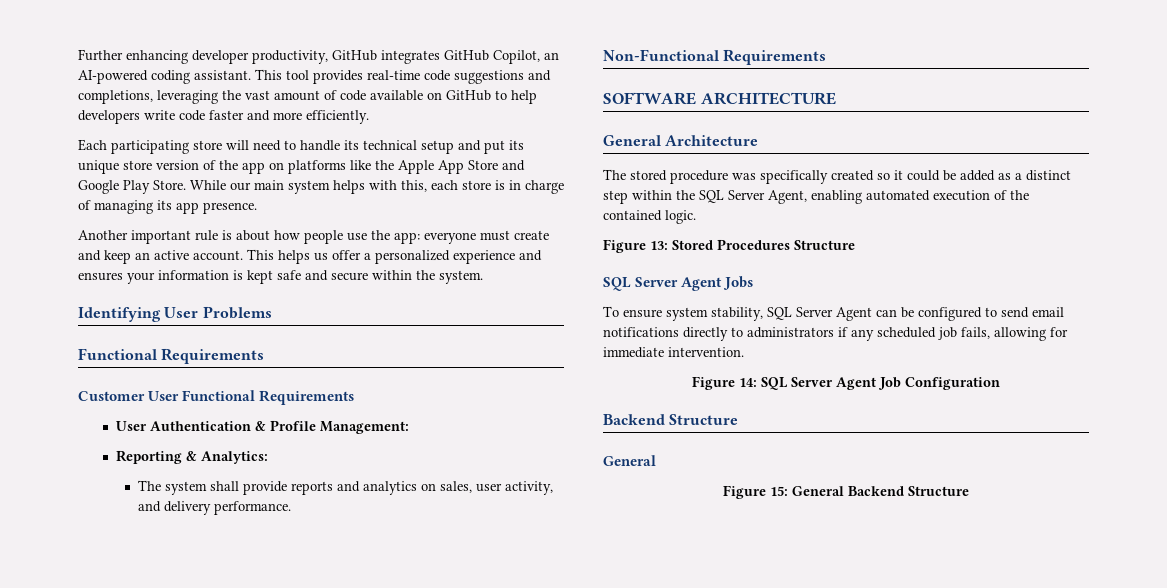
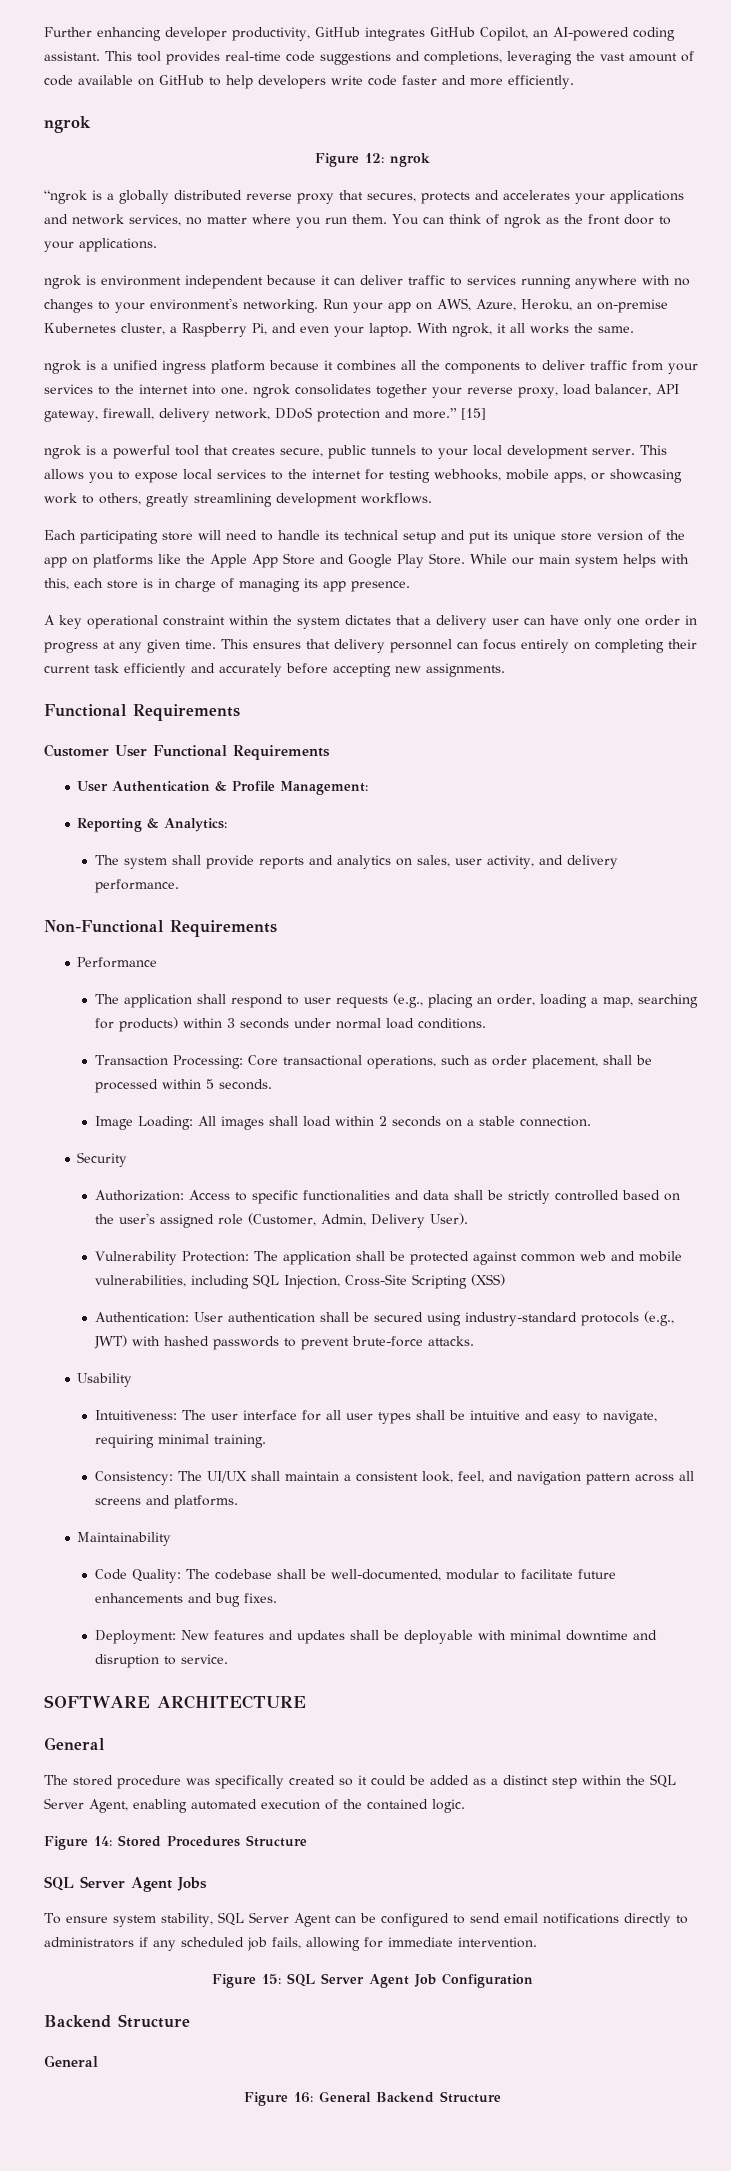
(369, 117) none -> [44,116,91,133] [314,153,430,167] [44,190,684,204] [44,214,671,228] [44,238,157,252] [44,275,690,289] [44,298,668,313] [44,323,634,337] [44,360,698,374] [44,384,679,398] [44,407,486,422] [44,445,667,459] [44,469,682,483] [44,493,432,507] // ngrok // Figure 12: ngrok // “ngrok is a globally distributed reverse proxy that secures, protects and accelerates your applications and network services, no matter where you run them. You can think of ngrok as the front door to your applications. // ngrok is environment independent because it can deliver traffic to services running anywhere with no changes to your environment's networking. Run your app on AWS, Azure, Heroku, an on-premise Kubernetes cluster, a Raspberry Pi, and even your laptop. With ngrok, it all works the same. // ngrok is a unified ingress platform because it combines all the components to deliver traffic from your services to the internet into one. ngrok consolidates together your reverse proxy, load balancer, API gateway, firewall, delivery network, DDoS protection and more.” [15] // ngrok is a powerful tool that creates secure, public tunnels to your local development server. This allows you to expose local services to the internet for testing webhooks, mobile apps, or showcasing work to others, greatly streamlining development workflows.
[78,230,549,244] [78,249,542,264] [78,270,483,284] [78,306,272,322] Another important rule is about how people use the app: everyone must create and keep an active account. This helps us offer a personalized experience and ensures your information is kept safe and secure within the system. // Identifying User Problems -> [44,615,697,629] [44,639,697,653] [44,663,505,677] A key operational constraint within the system dictates that a delivery user can have only one order in progress at any given time. This ensures that delivery personnel can focus entirely on completing their current task efficiently and accurately before accepting new assignments.
(827, 57) none -> [77,957,158,968] [94,993,698,1008] [94,1017,486,1032] [94,1055,652,1069] [94,1079,272,1093] [94,1116,591,1130] [77,1152,128,1167] [94,1190,680,1204] [94,1213,468,1228] [94,1251,682,1265] [94,1274,505,1289] [94,1311,674,1326] [93,1335,474,1350] [77,1373,133,1387] [94,1410,657,1424] [94,1434,266,1448] [94,1471,694,1485] [94,1495,238,1509] [77,1532,172,1546] [94,1569,616,1583] [94,1593,277,1607] [94,1630,657,1644] [94,1654,228,1668] // Performance // The application shall respond to user requests (e.g., placing an order, loading a map, searching for products) within 3 seconds under normal load conditions. // Transaction Processing: Core transactional operations, such as order placement, shall be processed within 5 seconds. // Image Loading: All images shall load within 2 seconds on a stable connection. // Security // Authorization: Access to specific functionalities and data shall be strictly controlled based on the user's assigned role (Customer, Admin, Delivery User). // Vulnerability Protection: The application shall be protected against common web and mobile vulnerabilities, including SQL Injection, Cross-Site Scripting (XSS) // Authentication: User authentication shall be secured using industry-standard protocols (e.g., JWT) with hashed passwords to prevent brute-force attacks. // Usability // Intuitiveness: The user interface for all user types shall be intuitive and easy to navigate, requiring minimal training. // Consistency: The UI/UX shall maintain a consistent look, feel, and navigation pattern across all screens and platforms. // Maintainability // Code Quality: The codebase shall be well-documented, modular to facilitate future enhancements and bug fixes. // Deployment: New features and updates shall be deployable with minimal downtime and disruption to service.
[665,135,759,146] Architecture -> (105, 1743) none
[650,241,668,250] 13: -> [94,1836,112,1846] 14:
[739,378,757,387] 14: -> [261,1974,281,1984] 15:
[770,486,788,496] 15: -> [293,2092,313,2103] 16:

